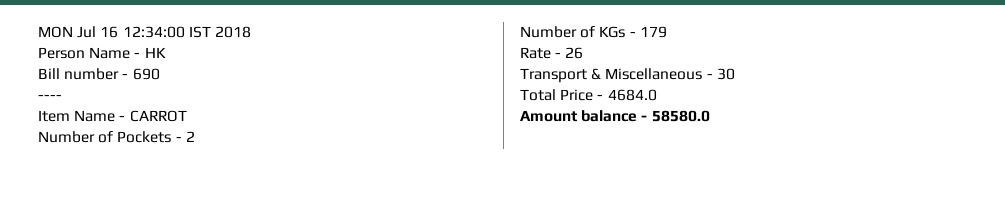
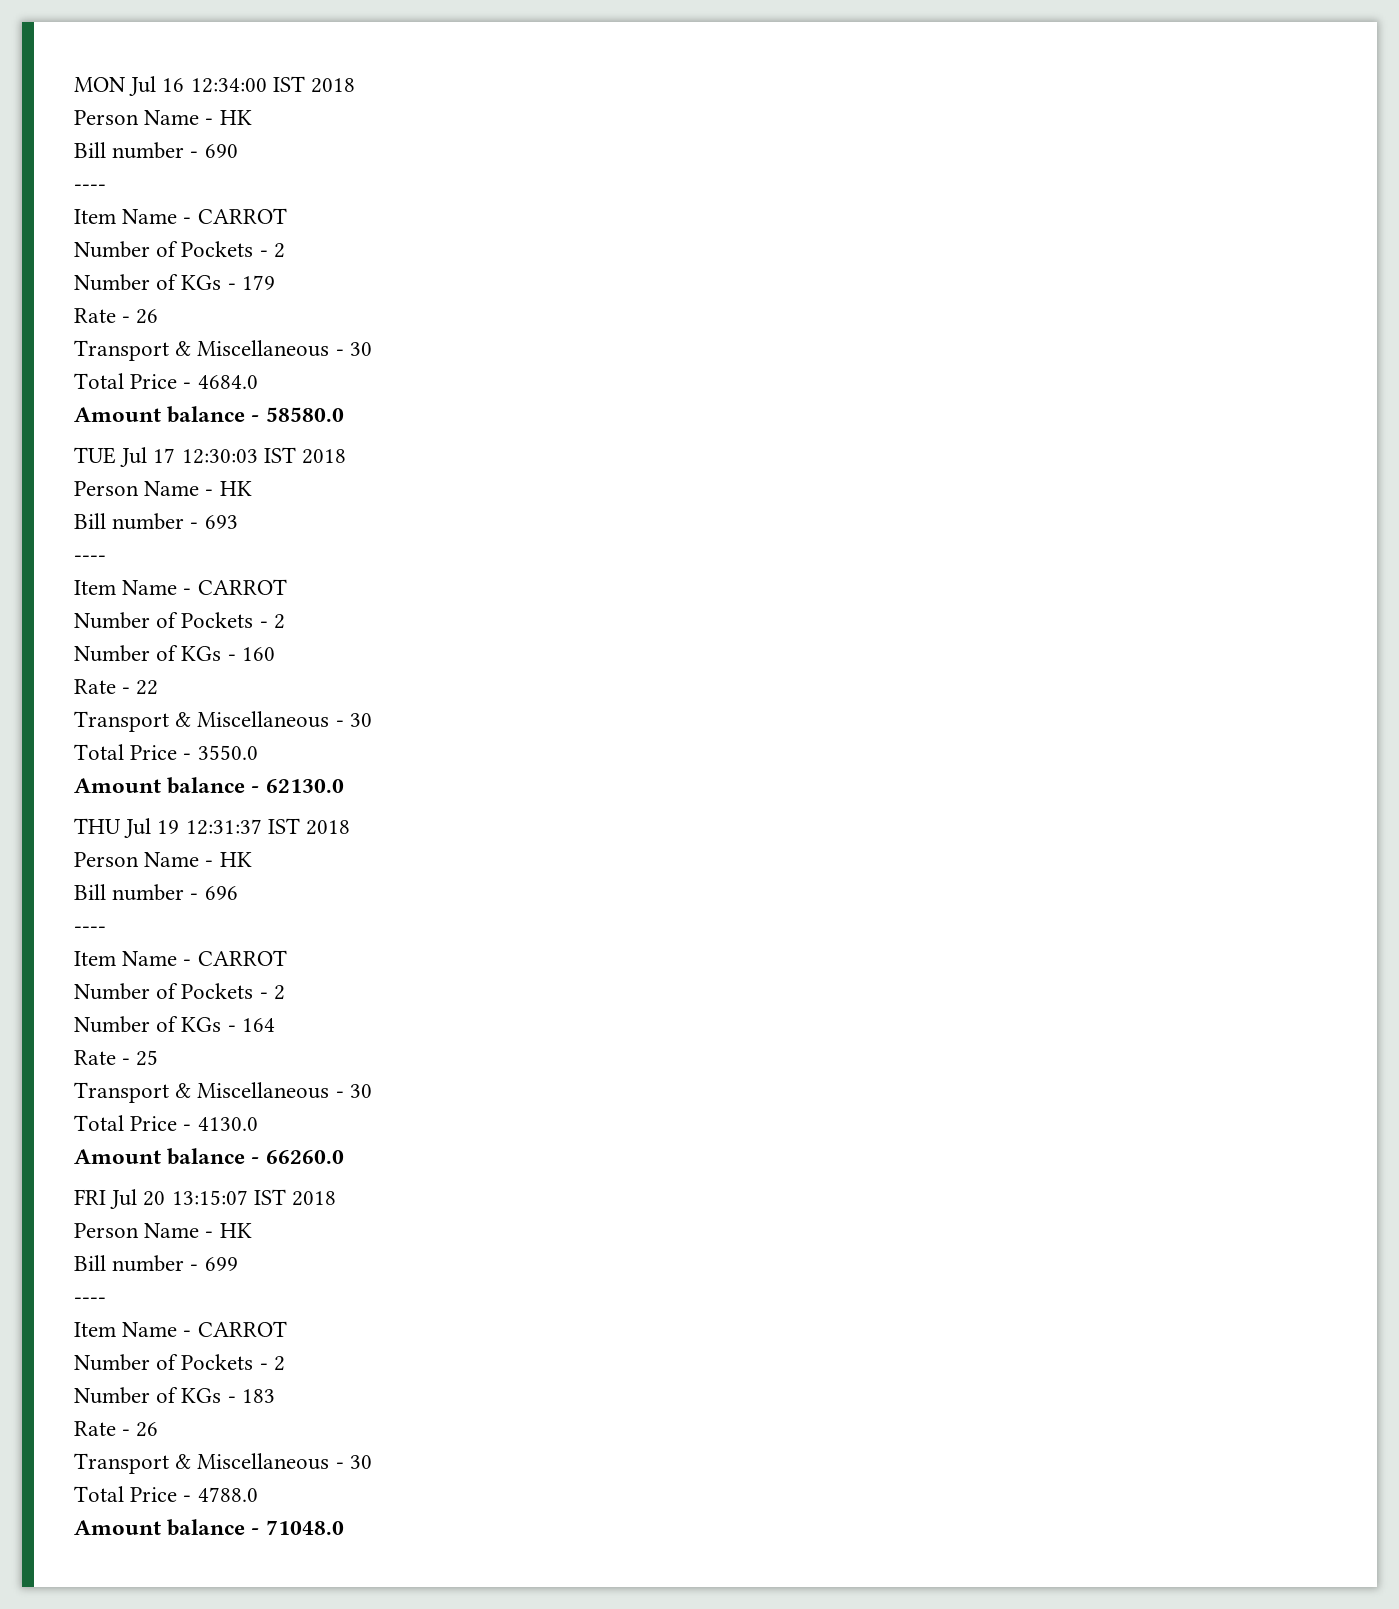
(710, 116) none -> [74,447,347,467] [74,481,252,496] [74,513,238,530] [74,555,106,562] [74,579,287,595] [74,612,285,629] [74,645,275,662] [74,679,159,695] [74,711,372,732] [74,744,258,760] [74,777,344,794] [74,818,351,838] [74,852,252,867] [74,884,238,901] [74,926,106,933] [74,950,287,966] [74,983,285,1000] [74,1016,275,1033] [74,1050,159,1066] [74,1082,372,1103] [74,1115,258,1131] [74,1148,344,1165] [74,1189,337,1209] [74,1223,252,1238] [74,1255,238,1272] [74,1297,106,1304] [74,1321,287,1337] [74,1354,285,1371] [74,1387,275,1404] [74,1421,159,1437] [74,1453,372,1474] [74,1486,258,1502] [74,1519,344,1536] // TUE Jul 17 12:30:03 IST 2018 // Person Name - HK // Bill number - 693 // ---- // Item Name - CARROT // Number of Pockets - 2 // Number of KGs - 160 // Rate - 22 // Transport & Miscellaneous - 30 // Total Price - 3550.0 // Amount balance - 62130.0 // THU Jul 19 12:31:37 IST 2018 // Person Name - HK // Bill number - 696 // ---- // Item Name - CARROT // Number of Pockets - 2 // Number of KGs - 164 // Rate - 25 // Transport & Miscellaneous - 30 // Total Price - 4130.0 // Amount balance - 66260.0 // FRI Jul 20 13:15:07 IST 2018 // Person Name - HK // Bill number - 699 // ---- // Item Name - CARROT // Number of Pockets - 2 // Number of KGs - 183 // Rate - 26 // Transport & Miscellaneous - 30 // Total Price - 4788.0 // Amount balance - 71048.0

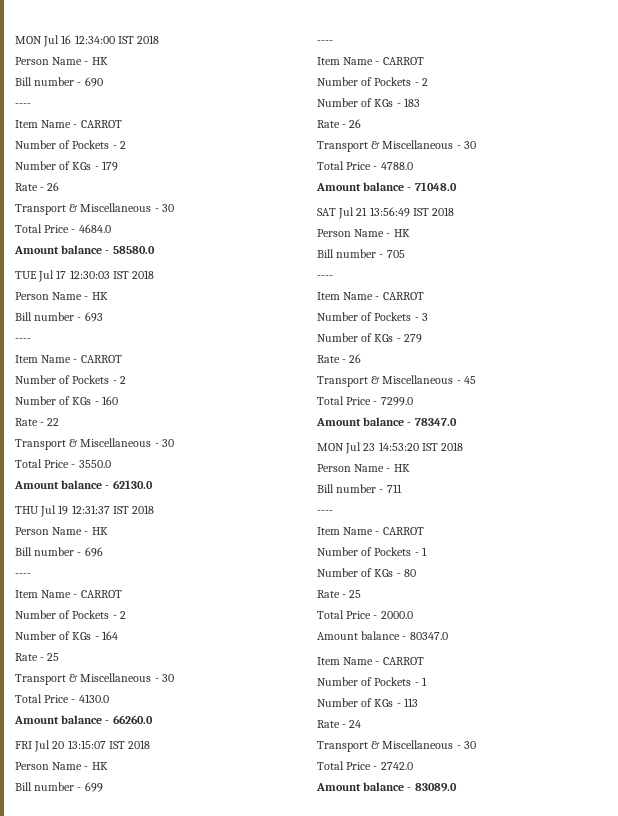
(344, 1527) none -> [317,207,455,219] [317,229,410,237] [317,249,405,258] [317,275,333,279] [317,292,424,300] [317,312,428,321] [317,333,422,343] [317,354,362,363] [317,375,476,387] [317,396,413,406] [316,417,457,426] [317,442,464,454] [317,464,410,472] [317,484,402,493] [317,510,333,514] [317,527,424,535] [317,547,427,556] [317,568,416,577] [317,590,362,598] [317,610,413,619] [317,631,448,640] [317,657,424,665] [317,677,427,686] [317,698,418,707] [317,720,362,728] [317,740,476,752] [317,761,413,770] [316,782,457,792] // SAT Jul 21 13:56:49 IST 2018 // Person Name - HK // Bill number - 705 // ---- // Item Name - CARROT // Number of Pockets - 3 // Number of KGs - 279 // Rate - 26 // Transport & Miscellaneous - 45 // Total Price - 7299.0 // Amount balance - 78347.0 // MON Jul 23 14:53:20 IST 2018 // Person Name - HK // Bill number - 711 // ---- // Item Name - CARROT // Number of Pockets - 1 // Number of KGs - 80 // Rate - 25 // Total Price - 2000.0 // Amount balance - 80347.0 // Item Name - CARROT // Number of Pockets - 1 // Number of KGs - 113 // Rate - 24 // Transport & Miscellaneous - 30 // Total Price - 2742.0 // Amount balance - 83089.0

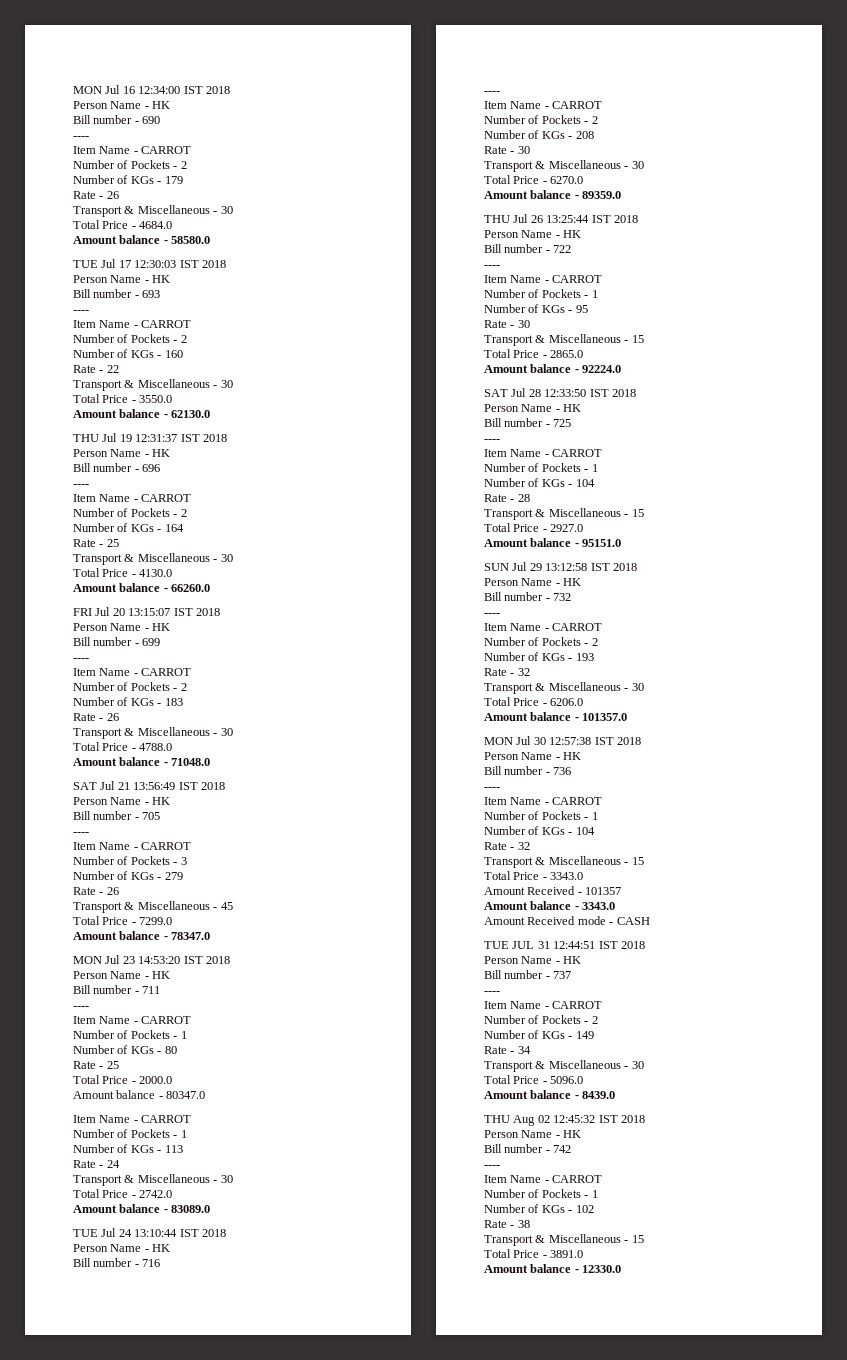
(457, 787) none -> [73,1228,226,1237] [73,1244,171,1252] [73,1258,161,1267] [484,91,500,94] [484,101,603,109] [484,115,598,124] [484,130,594,139] [484,146,530,154] [484,160,644,172] [484,175,584,184] [484,190,622,199] [484,214,638,223] [484,230,582,238] [484,244,572,253] [484,265,500,268] [484,275,603,283] [484,289,598,298] [484,304,588,313] [484,320,530,328] [484,334,644,346] [484,349,584,358] [484,364,622,373] [484,388,636,397] [484,404,582,412] [484,418,572,427] [484,439,500,442] [484,449,603,457] [484,463,598,472] [484,478,595,487] [484,494,530,502] [484,508,644,520] [484,523,584,532] [484,538,622,547] [484,562,637,571] [484,578,582,586] [484,592,572,601] [484,613,500,616] [484,623,603,631] [484,637,598,646] [484,652,594,661] [484,668,530,676] [484,682,644,694] [484,697,584,706] [484,712,628,721] [484,736,641,745] [484,752,582,760] [484,766,572,775] [484,787,500,790] [484,797,603,805] [484,811,598,820] [484,826,595,835] [484,842,530,850] [484,856,644,868] [484,871,584,880] [484,886,622,895] [484,901,616,910] [484,916,650,925] [484,941,645,949] [484,956,582,964] [484,970,572,979] [484,991,500,994] [484,1001,603,1009] [484,1015,598,1024] [484,1030,594,1039] [484,1046,531,1054] [484,1060,644,1072] [484,1075,584,1084] [484,1090,616,1099] [484,1115,645,1126] [484,1130,582,1138] [484,1144,572,1153] [484,1165,500,1168] [484,1175,603,1183] [484,1189,598,1198] [484,1204,594,1213] [484,1220,530,1228] [484,1234,644,1246] [484,1249,584,1258] [484,1264,622,1273] // TUE Jul 24 13:10:44 IST 2018 // Person Name - HK // Bill number - 716 // ---- // Item Name - CARROT // Number of Pockets - 2 // Number of KGs - 208 // Rate - 30 // Transport & Miscellaneous - 30 // Total Price - 6270.0 // Amount balance - 89359.0 // THU Jul 26 13:25:44 IST 2018 // Person Name - HK // Bill number - 722 // ---- // Item Name - CARROT // Number of Pockets - 1 // Number of KGs - 95 // Rate - 30 // Transport & Miscellaneous - 15 // Total Price - 2865.0 // Amount balance - 92224.0 // SAT Jul 28 12:33:50 IST 2018 // Person Name - HK // Bill number - 725 // ---- // Item Name - CARROT // Number of Pockets - 1 // Number of KGs - 104 // Rate - 28 // Transport & Miscellaneous - 15 // Total Price - 2927.0 // Amount balance - 95151.0 // SUN Jul 29 13:12:58 IST 2018 // Person Name - HK // Bill number - 732 // ---- // Item Name - CARROT // Number of Pockets - 2 // Number of KGs - 193 // Rate - 32 // Transport & Miscellaneous - 30 // Total Price - 6206.0 // Amount balance - 101357.0 // MON Jul 30 12:57:38 IST 2018 // Person Name - HK // Bill number - 736 // ---- // Item Name - CARROT // Number of Pockets - 1 // Number of KGs - 104 // Rate - 32 // Transport & Miscellaneous - 15 // Total Price - 3343.0 // Amount Received - 101357 // Amount balance - 3343.0 // Amount Received mode - CASH // TUE JUL 31 12:44:51 IST 2018 // Person Name - HK // Bill number - 737 // ---- // Item Name - CARROT // Number of Pockets - 2 // Number of KGs - 149 // Rate - 34 // Transport & Miscellaneous - 30 // Total Price - 5096.0 // Amount balance - 8439.0 // THU Aug 02 12:45:32 IST 2018 // Person Name - HK // Bill number - 742 // ---- // Item Name - CARROT // Number of Pockets - 1 // Number of KGs - 102 // Rate - 38 // Transport & Miscellaneous - 15 // Total Price - 3891.0 // Amount balance - 12330.0

